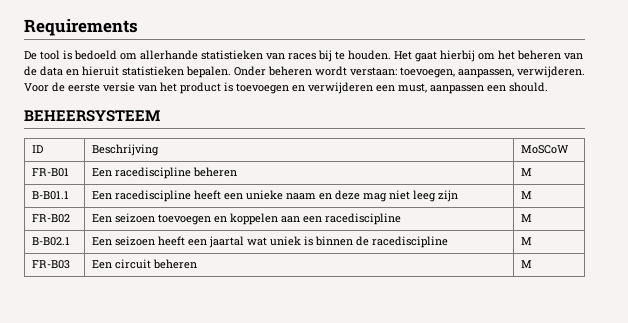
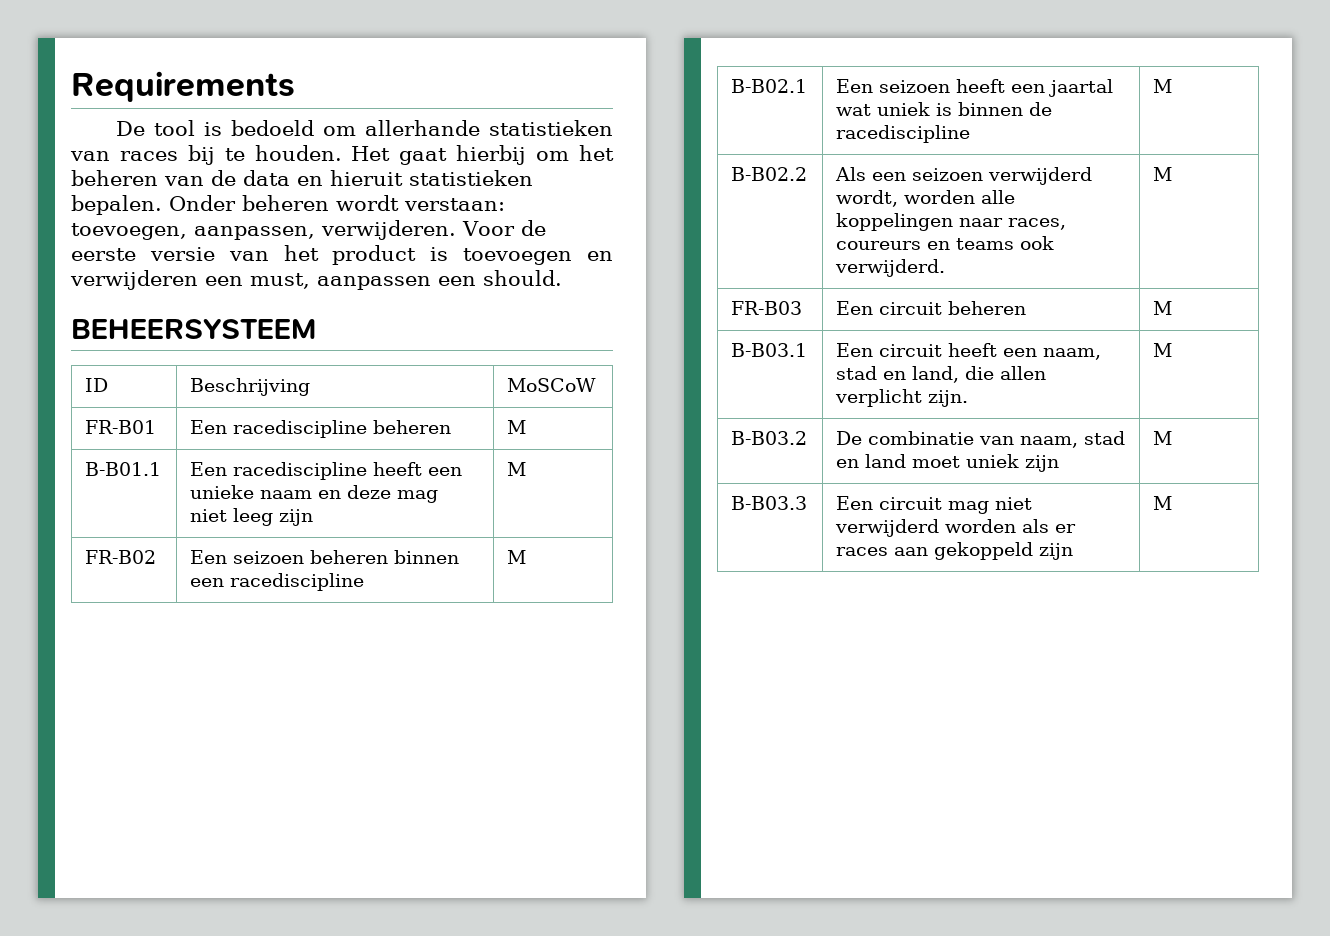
[158,213,301,225] toevoegen en koppelen aan -> [310,550,460,564] beheren binnen
(533, 241) none -> [731,167,808,181] [835,167,1093,185] [836,190,1016,207] [836,213,1067,231] [836,236,1055,250] [835,259,946,277] [1153,167,1173,181] // B-B02.2 | Als een seizoen verwijderd wordt, worden alle koppelingen naar races, coureurs en teams ook verwijderd. | M
(533, 264) none -> [731,343,808,357] [836,343,1102,360] [836,366,1047,383] [835,389,969,407] [1153,343,1173,357] [731,431,808,445] [836,431,1126,448] [836,454,1060,472] [1153,431,1173,445] [731,496,808,510] [836,496,1033,514] [835,519,1077,537] [836,542,1074,560] [1153,496,1173,510] // B-B03.1 | Een circuit heeft een naam, stad en land, die allen verplicht zijn. | M // B-B03.2 | De combinatie van naam, stad en land moet uniek zijn | M // B-B03.3 | Een circuit mag niet verwijderd worden als er races aan gekoppeld zijn | M

